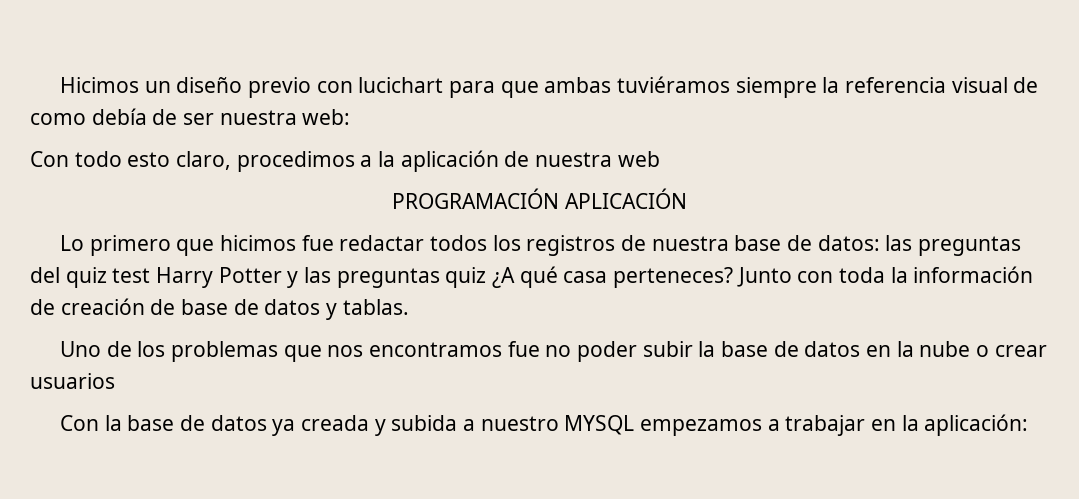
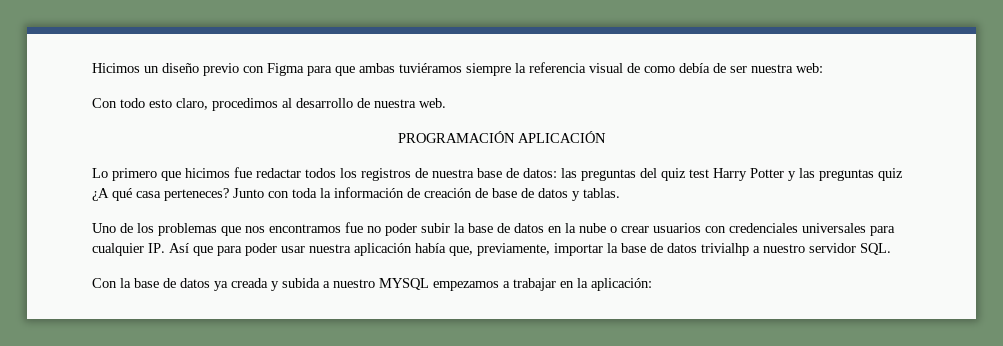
[358,77,444,93] lucichart -> [267,63,304,76] Figma
[360,150,660,172] a la aplicación de nuestra web -> [282,98,446,108] al desarrollo de nuestra web.
(115, 381) none -> [705,223,895,236] [92,243,891,256] con credenciales universales para cualquier IP. Así que para poder usar nuestra aplicación había que, previamente, importar la base de datos trivialhp a nuestro servidor SQL.

